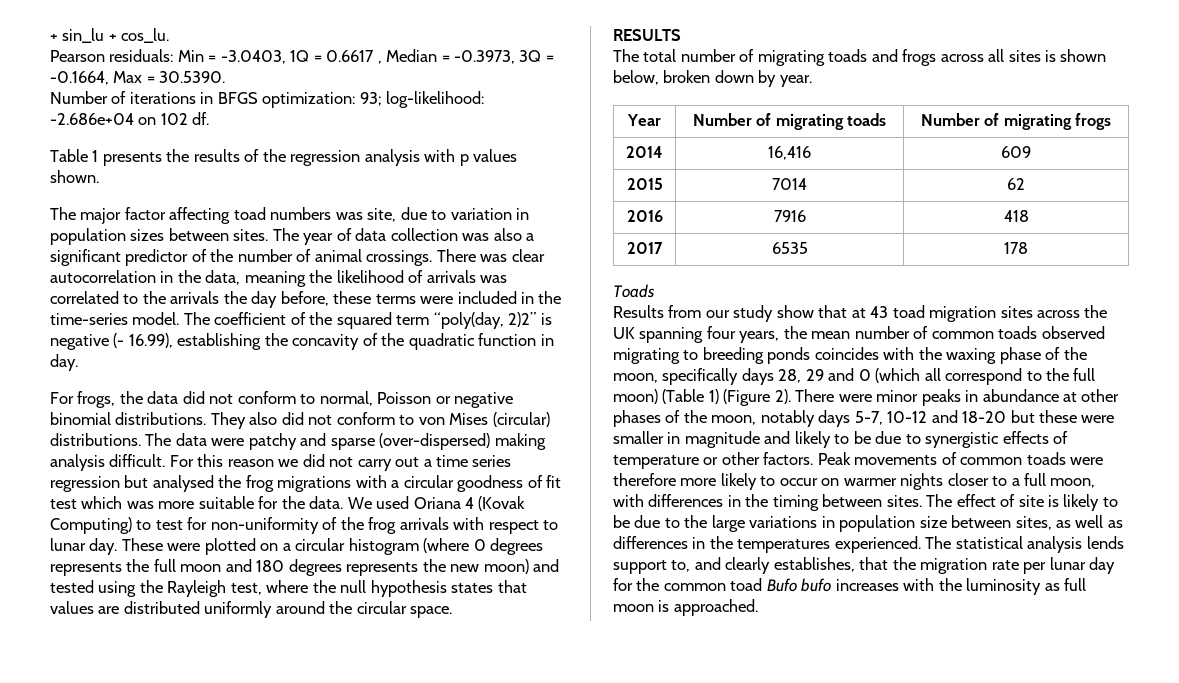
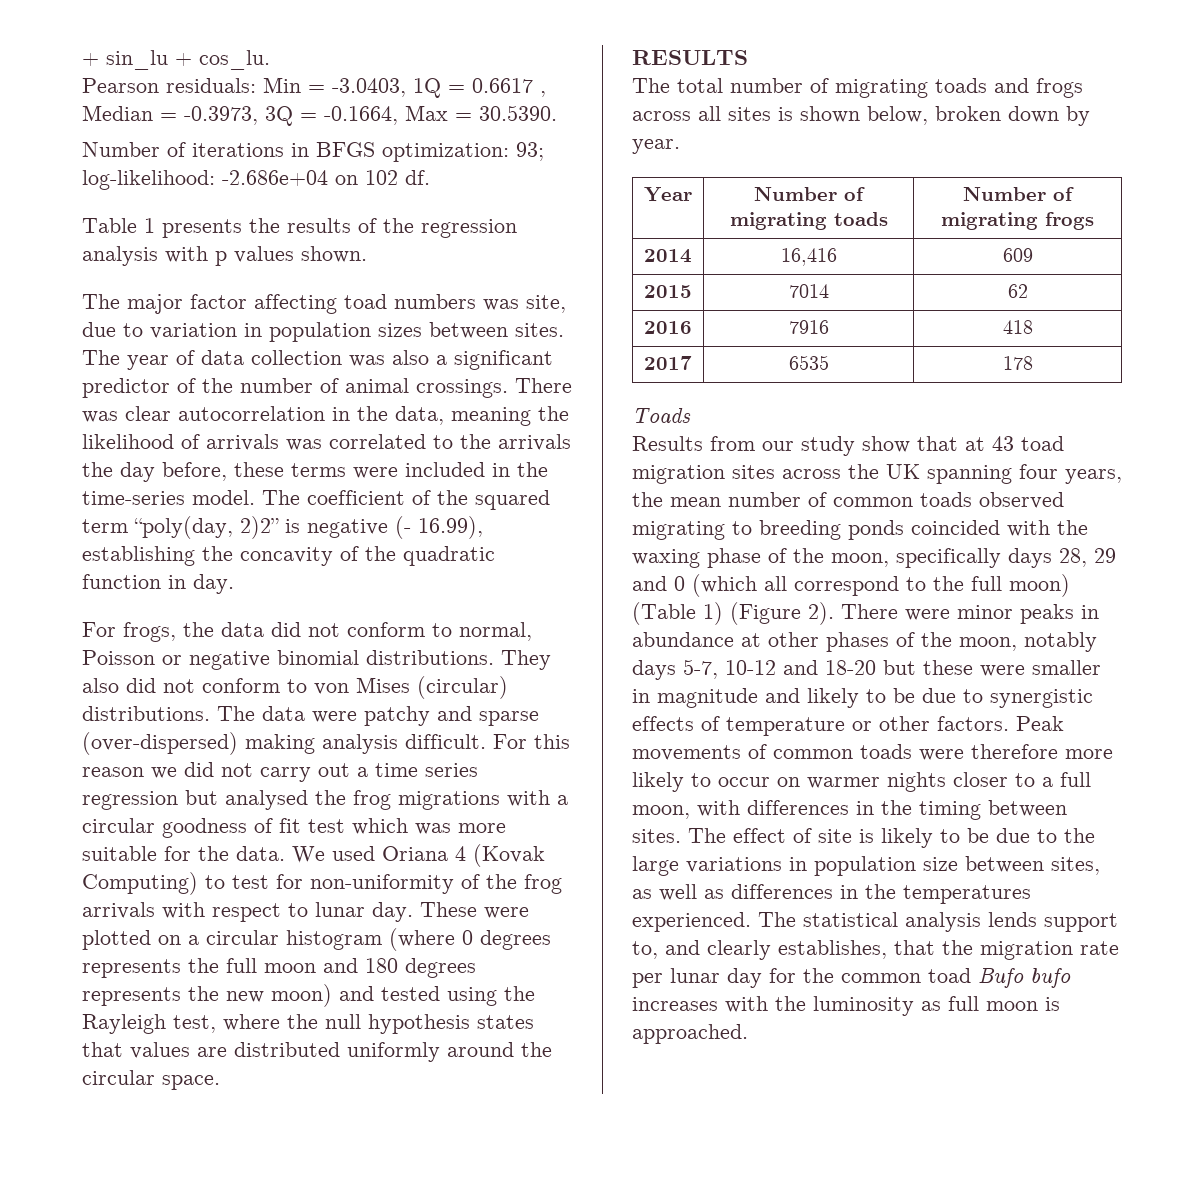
[814,347,879,360] coincides -> [911,520,1000,535] coincided

